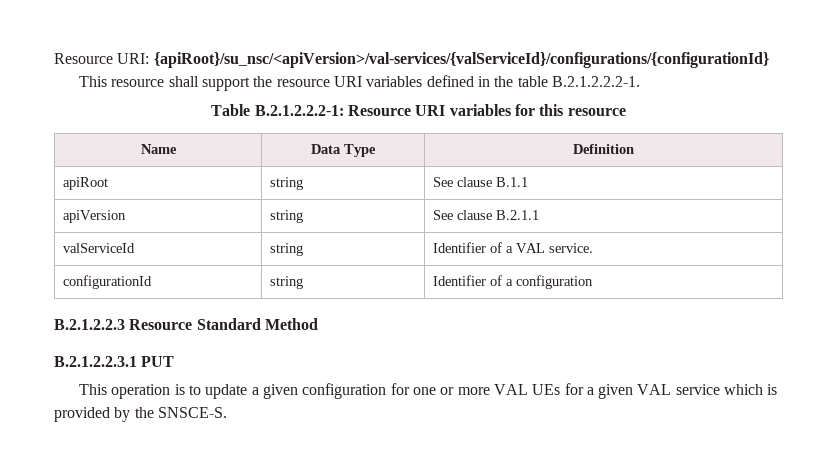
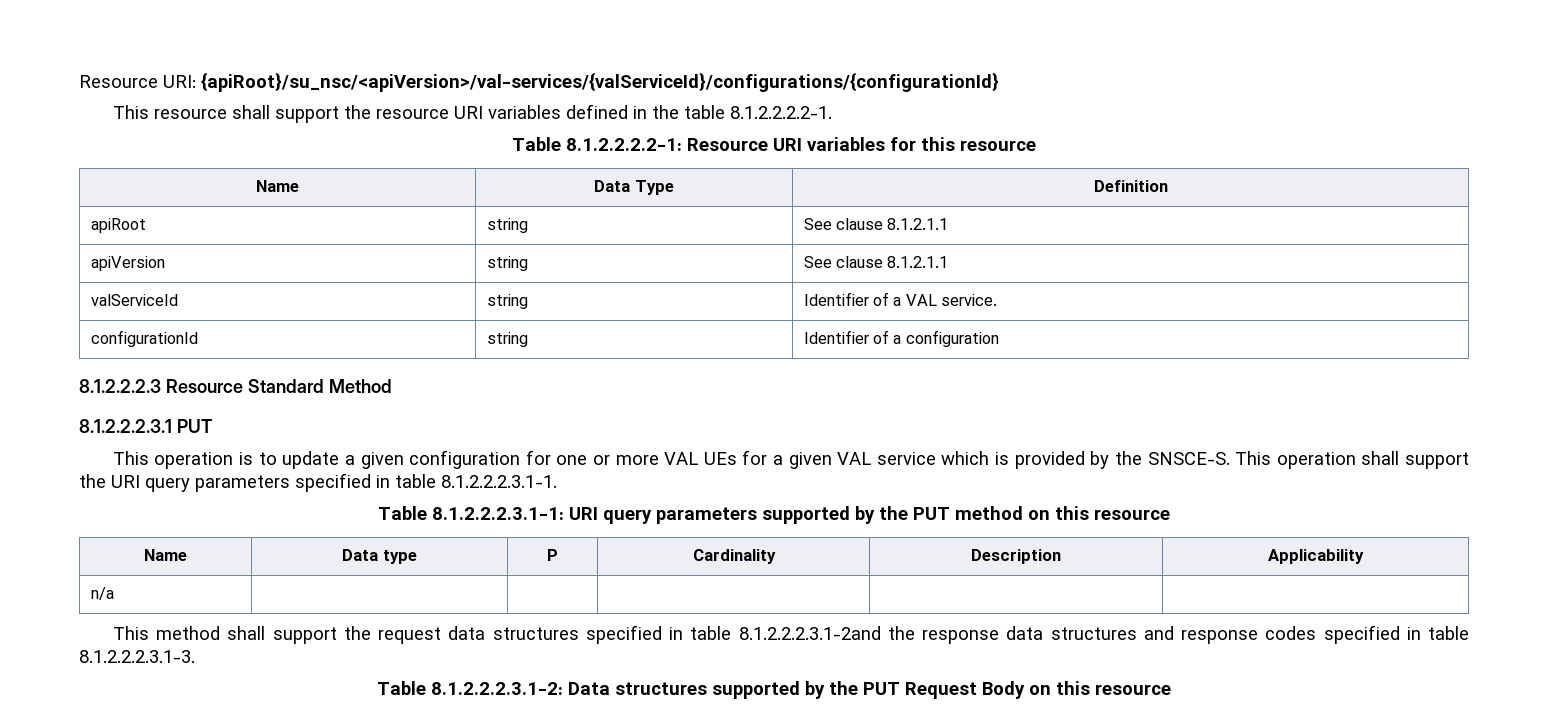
[551,76,640,87] [211,104,344,116] B.2.1.2.2.2-1. // Table B.2.1.2.2.2-1: -> [729,106,832,119] [512,137,682,151] 8.1.2.2.2.2-1. // Table 8.1.2.2.2.2-1:
[495,177,528,187] B.1.1 -> [887,218,949,230] 8.1.2.1.1
[495,210,539,220] B.2.1.1 -> [887,256,949,268] 8.1.2.1.1
[54,319,125,330] B.2.1.2.2.3 -> [79,379,161,393] 8.1.2.2.2.3
[54,356,137,367] B.2.1.2.2.3.1 -> [79,419,172,433] 8.1.2.2.2.3.1
(227, 412) none -> [1235,451,1470,469] [79,473,557,492] [378,506,1170,524] [144,549,187,561] [342,549,417,564] [547,549,558,561] [692,549,776,564] [971,549,1061,564] [1268,549,1364,564] [90,587,114,600] [112,625,1469,644] [79,650,195,663] [377,681,1171,699] This operation shall support the URI query parameters specified in table 8.1.2.2.2.3.1-1. // Table 8.1.2.2.2.3.1-1: URI query parameters supported by the PUT method on this resource // Name | Data type | P | Cardinality | Description | Applicability // n/a | | | | | // This method shall support the request data structures specified in table 8.1.2.2.2.3.1-2and the response data structures and response codes specified in table 8.1.2.2.2.3.1-3. // Table 8.1.2.2.2.3.1-2: Data structures supported by the PUT Request Body on this resource

